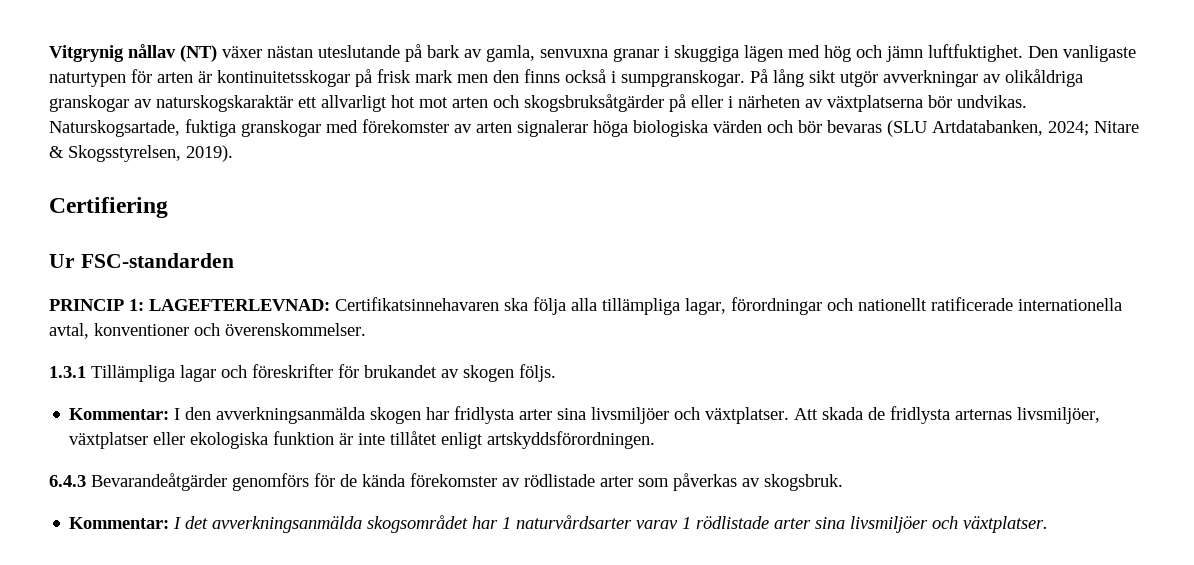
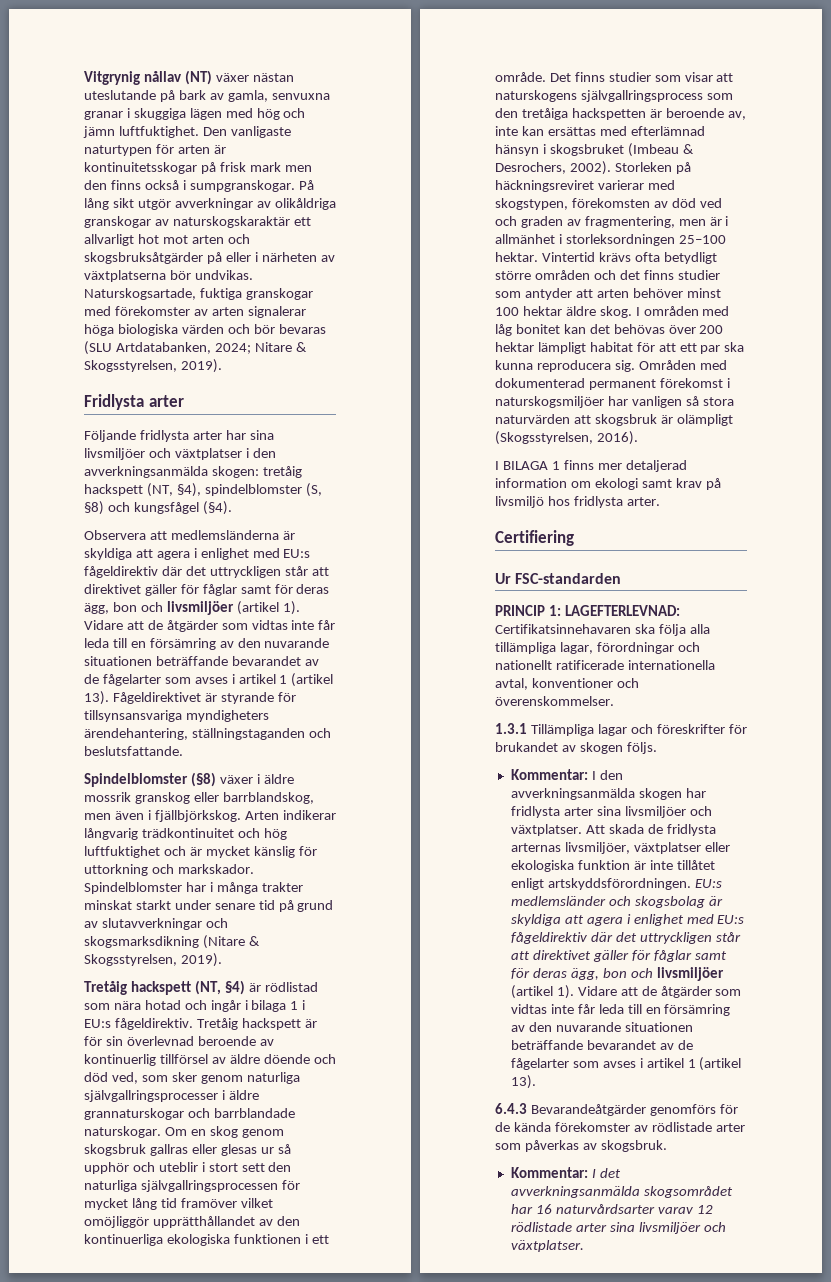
(233, 153) none -> [84,394,184,410] [84,430,274,442] [84,448,276,460] [84,466,302,478] [84,483,322,497] [84,501,232,515] [84,530,295,540] [84,548,311,560] [84,566,329,578] [84,584,330,596] [84,601,300,615] [84,620,336,632] [84,638,330,650] [84,656,319,666] [84,673,334,687] [84,691,296,705] [84,710,269,722] [84,728,331,740] [84,746,183,756] [84,772,294,787] [84,792,314,804] [84,810,336,822] [84,828,287,840] [84,846,317,858] [84,864,254,876] [84,882,303,894] [84,900,334,912] [84,918,228,930] [84,935,260,949] [84,953,222,967] [84,980,318,995] [84,1000,306,1012] [84,1018,317,1030] [84,1036,274,1046] [84,1054,336,1066] [84,1072,300,1084] [84,1090,259,1102] [84,1108,295,1120] [84,1126,284,1138] [84,1144,291,1156] [84,1162,292,1174] [84,1180,300,1192] [84,1198,273,1210] [84,1216,300,1228] [84,1234,329,1246] [495,72,734,82] [495,90,733,102] [495,108,746,120] [495,126,705,136] [495,143,694,157] [495,161,691,175] [495,180,675,192] [495,198,722,210] [495,216,729,228] [495,234,726,246] [495,252,717,264] [495,270,720,280] [495,288,721,300] [495,306,730,318] [495,324,724,336] [495,342,745,354] [495,360,727,372] [495,378,730,390] [495,396,734,408] [495,414,733,426] [495,431,638,445] [495,460,687,472] [495,478,721,490] [495,496,660,508] // Fridlysta arter // Följande fridlysta arter har sina livsmiljöer och växtplatser i den avverkningsanmälda skogen: tretåig hackspett (NT, §4), spindelblomster (S, §8) och kungsfågel (§4). // Observera att medlemsländerna är skyldiga att agera i enlighet med EU:s fågeldirektiv där det uttryckligen står att direktivet gäller för fåglar samt för deras ägg, bon och livsmiljöer (artikel 1). Vidare att de åtgärder som vidtas inte får leda till en försämring av den nuvarande situationen beträffande bevarandet av de fågelarter som avses i artikel 1 (artikel 13). Fågeldirektivet är styrande för tillsynsansvariga myndigheters ärendehantering, ställningstaganden och beslutsfattande. // Spindelblomster (§8) växer i äldre mossrik granskog eller barrblandskog, men även i fjällbjörkskog. Arten indikerar långvarig trädkontinuitet och hög luftfuktighet och är mycket känslig för uttorkning och markskador. Spindelblomster har i många trakter minskat starkt under senare tid på grund av slutavverkningar och skogsmarksdikning (Nitare & Skogsstyrelsen, 2019). // Tretåig hackspett (NT, §4) är rödlistad som nära hotad och ingår i bilaga 1 i EU:s fågeldirektiv. Tretåig hackspett är för sin överlevnad beroende av kontinuerlig tillförsel av äldre döende och död ved, som sker genom naturliga självgallringsprocesser i äldre grannaturskogar och barrblandade naturskogar. Om en skog genom skogsbruk gallras eller glesas ur så upphör och uteblir i stort sett den naturliga självgallringsprocessen för mycket lång tid framöver vilket omöjliggör upprätthållandet av den kontinuerliga ekologiska funktionen i ett område. Det finns studier som visar att naturskogens självgallringsprocess som den tretåiga hackspetten är beroende av, inte kan ersättas med efterlämnad hänsyn i skogsbruket (Imbeau & Desrochers, 2002). Storleken på häckningsreviret varierar med skogstypen, förekomsten av död ved och graden av fragmentering, men är i allmänhet i storleksordningen 25–100 hektar. Vintertid krävs ofta betydligt större områden och det finns studier som antyder att arten behöver minst 100 hektar äldre skog. I områden med låg bonitet kan det behövas över 200 hektar lämpligt habitat för att ett par ska kunna reproducera sig. Områden med dokumenterad permanent förekomst i naturskogsmiljöer har vanligen så stora naturvärden att skogsbruk är olämpligt (Skogsstyrelsen, 2016). // I BILAGA 1 finns mer detaljerad information om ekologi samt krav på livsmiljö hos fridlysta arter.
(656, 440) none -> [694,879,722,888] [510,896,723,908] [510,914,745,926] [510,932,741,944] [510,950,727,962] [510,967,724,981] [510,985,742,999] [510,1004,731,1016] [510,1022,693,1032] [510,1040,693,1050] [510,1057,742,1071] [510,1075,536,1089] EU:s medlemsländer och skogsbolag är skyldiga att agera i enlighet med EU:s fågeldirektiv där det uttryckligen står att direktivet gäller för fåglar samt för deras ägg, bon och livsmiljöer (artikel 1). Vidare att de åtgärder som vidtas inte får leda till en försämring av den nuvarande situationen beträffande bevarandet av de fågelarter som avses i artikel 1 (artikel 13).
[502,517,512,529] 1 -> [535,1204,552,1214] 16
[682,517,692,529] 1 -> [696,1205,713,1214] 12

